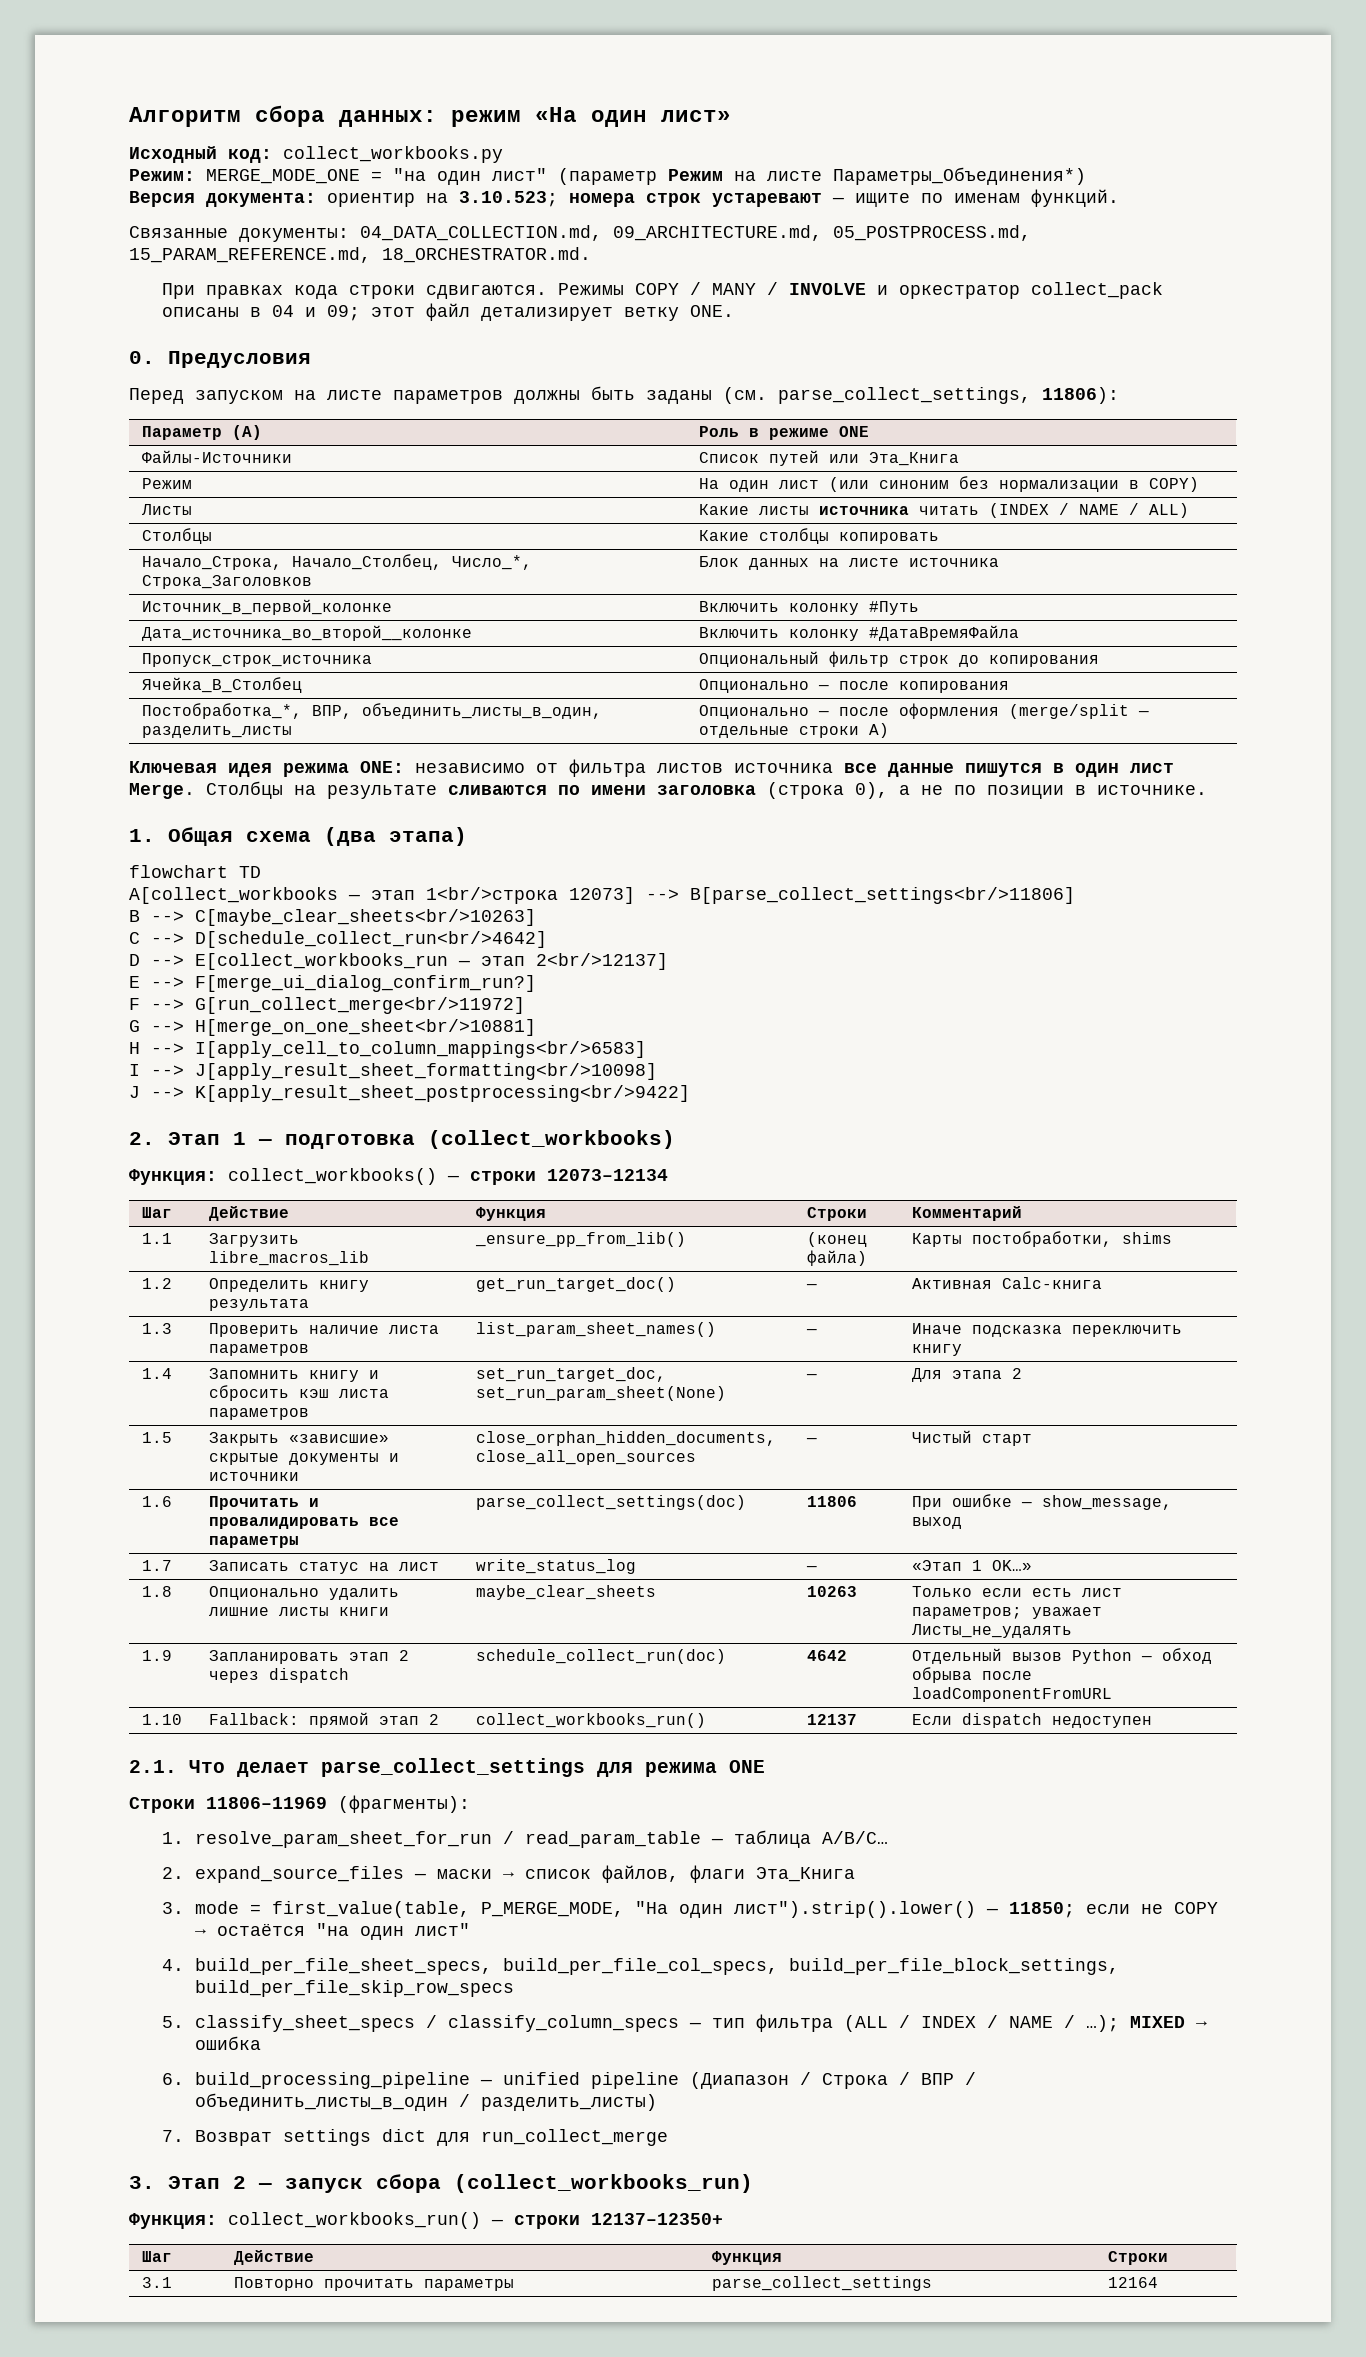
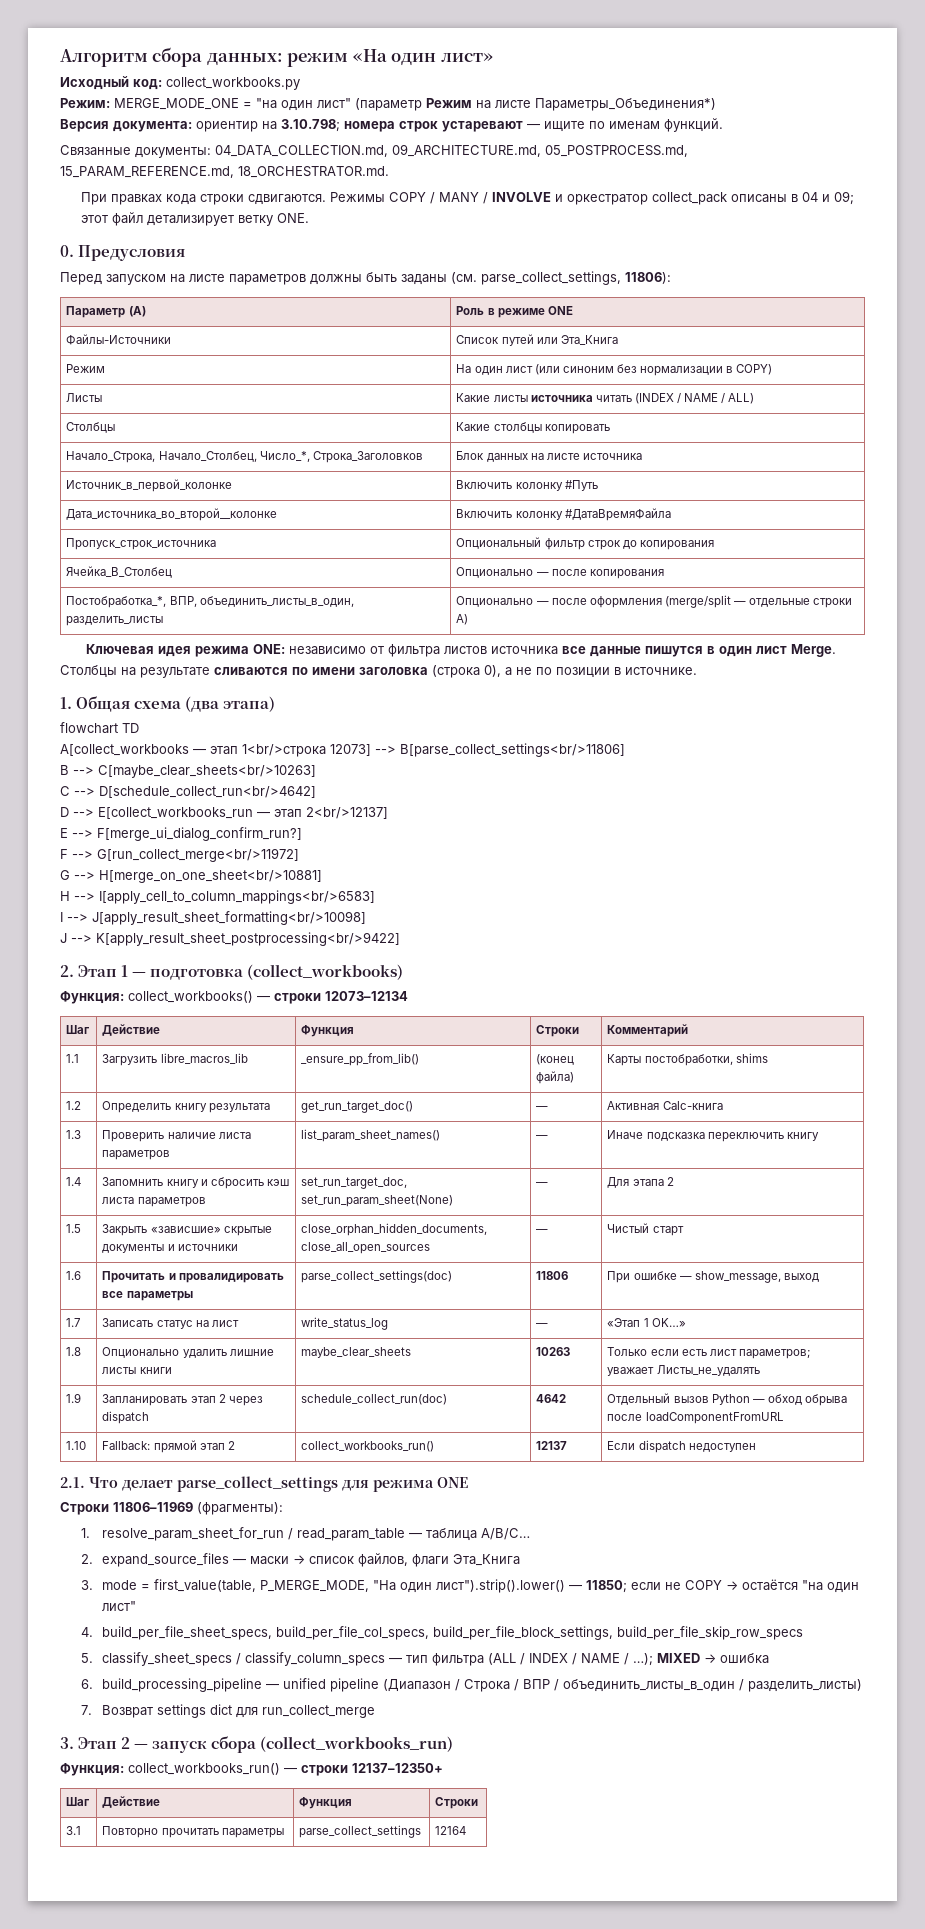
[459,191,558,207] 3.10.523; -> [281,119,340,132] 3.10.798;

